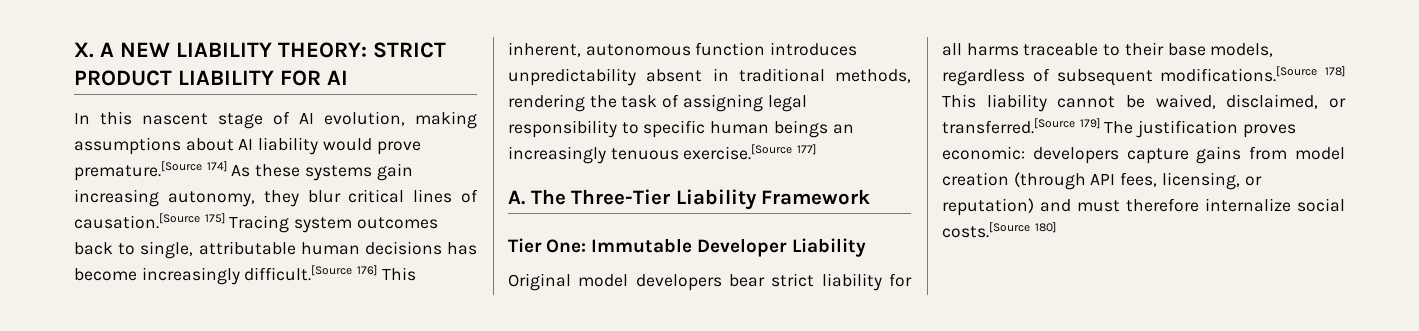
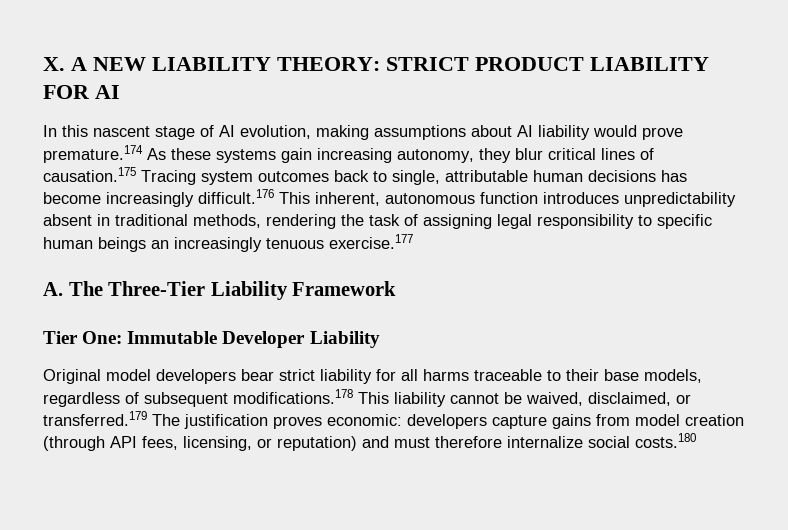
[74,161,227,181] premature.[Source 174] -> [43,145,143,163] premature.174
[74,213,225,229] causation.[Source 175] -> [43,167,136,182] causation.175
[244,265,378,281] difficult.[Source 176] -> [198,189,274,204] difficult.176
[683,144,817,160] exercise.[Source 177] -> [329,234,413,249] exercise.177
[1160,66,1345,82] modifications.[Source 178] -> [233,389,353,404] modifications.178
[942,118,1100,134] transferred.[Source 179] -> [43,411,147,426] transferred.179
[942,222,1056,238] costs.[Source 180] -> [635,433,696,448] costs.180

